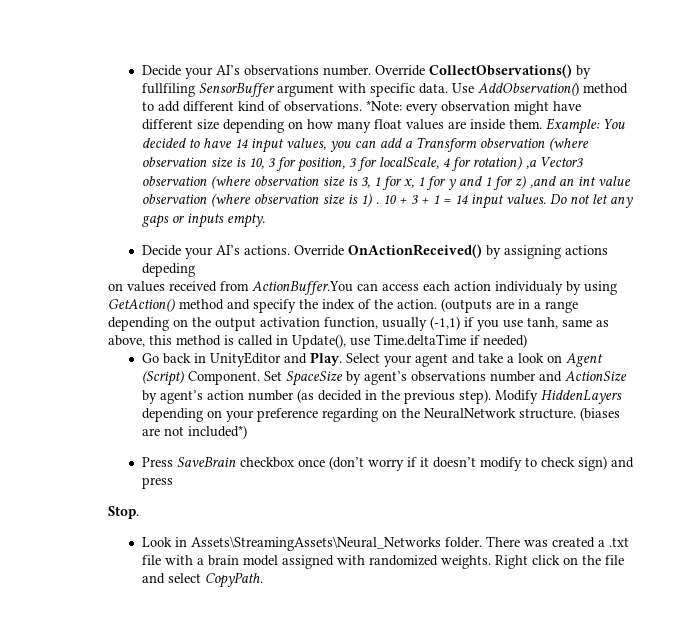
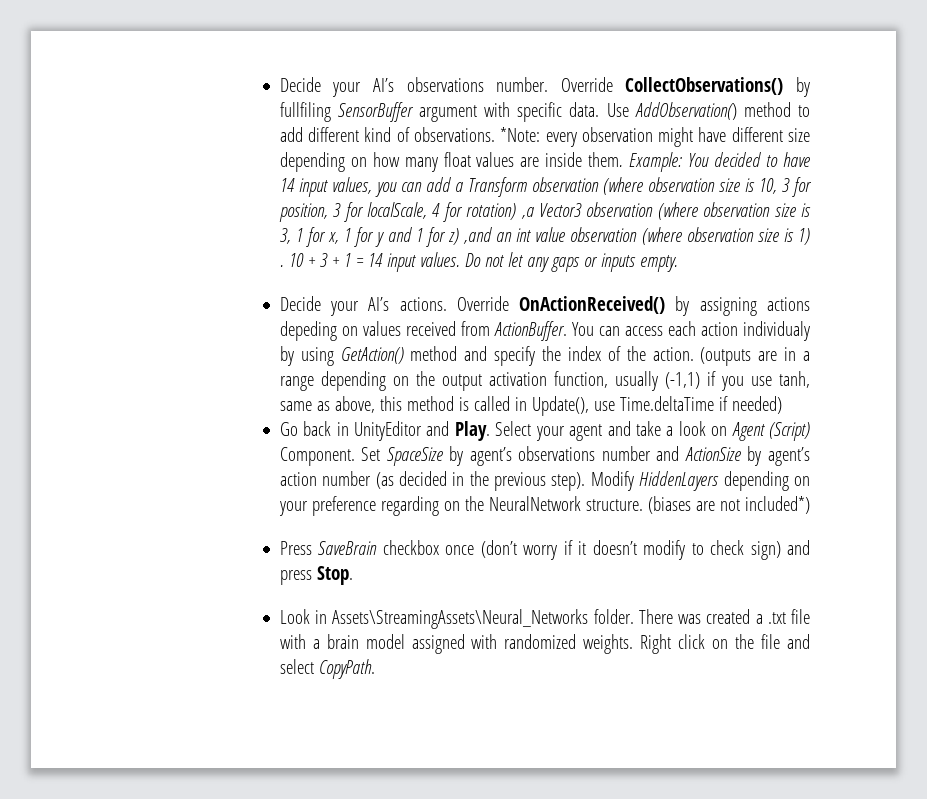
(196, 270) // -> (337, 331) none
[251,281,353,295] ActionBuffer.You -> [493,321,594,341] ActionBuffer. You
(174, 483) // -> (312, 577) none

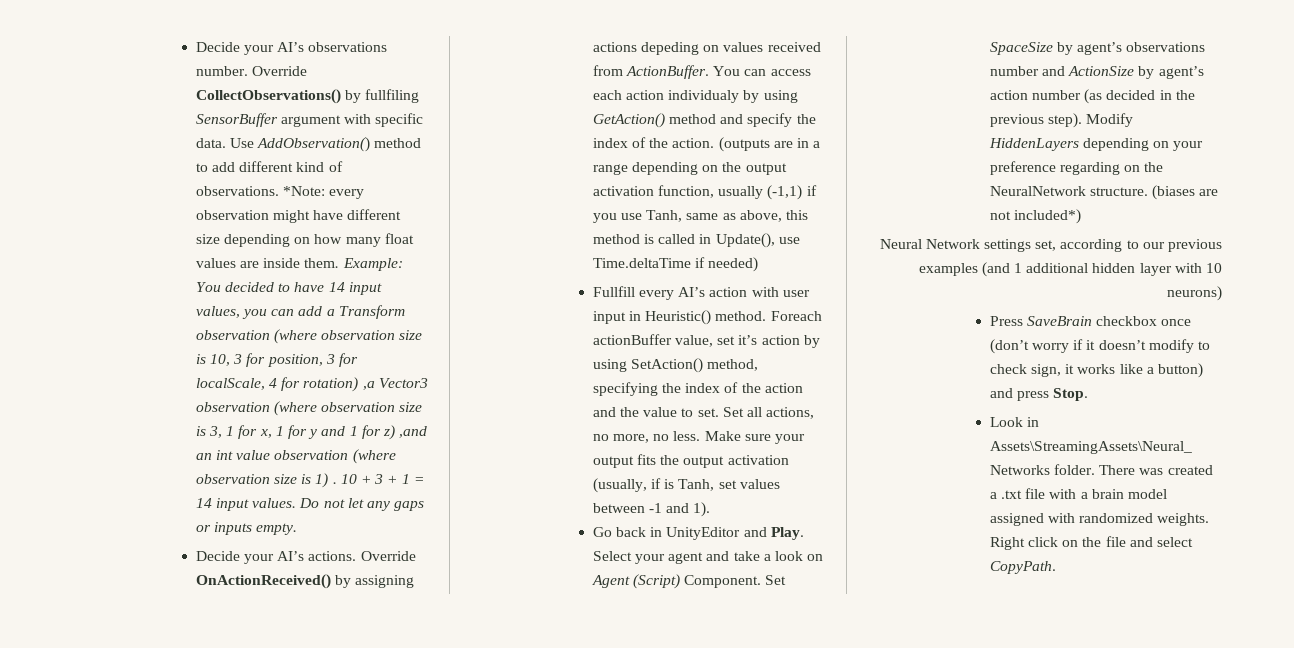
[778,371,810,388] tanh, -> [646,210,683,222] Tanh,
(782, 405) none -> [592,286,810,300] [592,310,822,325] [592,334,820,348] [592,358,759,373] [592,382,803,396] [592,407,815,419] [592,431,805,444] [592,454,789,468] [592,478,780,493] [592,502,711,517] // Fullfill every AI’s action with user input in Heuristic() method. Foreach actionBuffer value, set it’s action by using SetAction() method, specifying the index of the action and the value to set. Set all actions, no more, no less. Make sure your output fits the output activation (usually, if is Tanh, set values between -1 and 1).
(810, 505) none -> [879,239,1222,252] [918,262,1222,277] [1167,286,1222,301] // Neural Network settings set, according to our previous examples (and 1 additional hidden layer with 10 neurons)
[750,541,781,560] sign) -> [1031,363,1203,378] sign, it works like a button)

